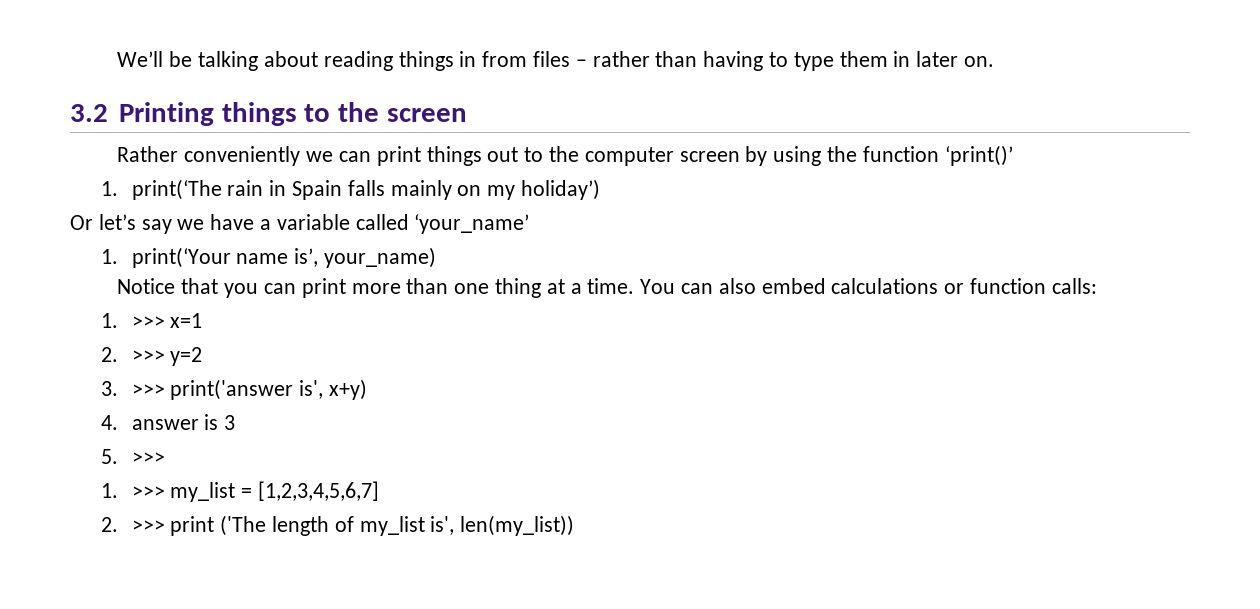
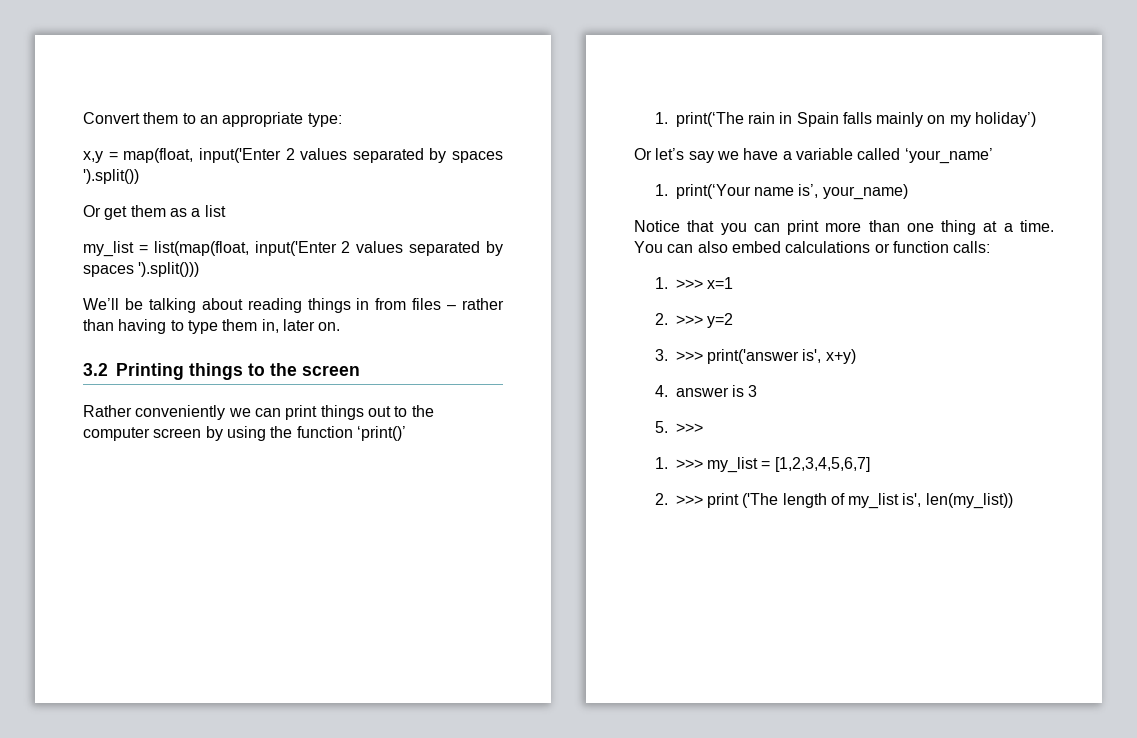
(117, 59) none -> [83,112,342,127] [83,148,503,163] [83,169,139,184] [83,205,226,220] [83,241,503,257] [83,262,200,277] Convert them to an appropriate type: // x,y = map(float, input('Enter 2 values separated by spaces ').split()) // Or get them as a list // my_list = list(map(float, input('Enter 2 values separated by spaces ').split())) //
[893,51,911,67] in -> [261,319,279,333] in,

